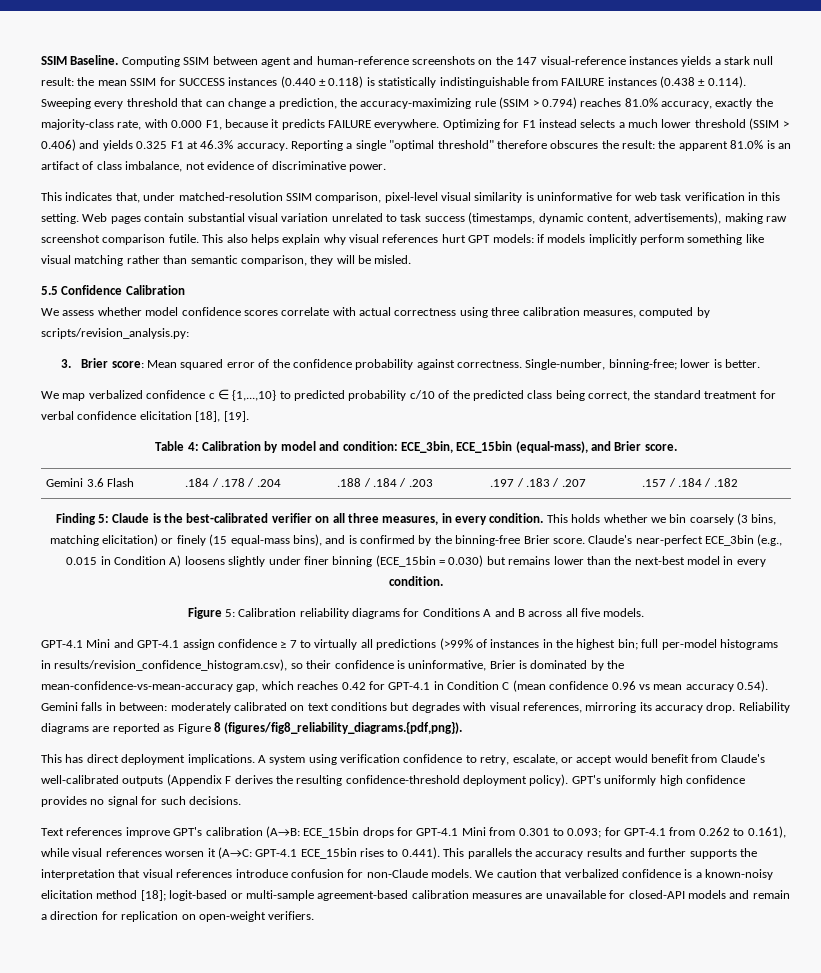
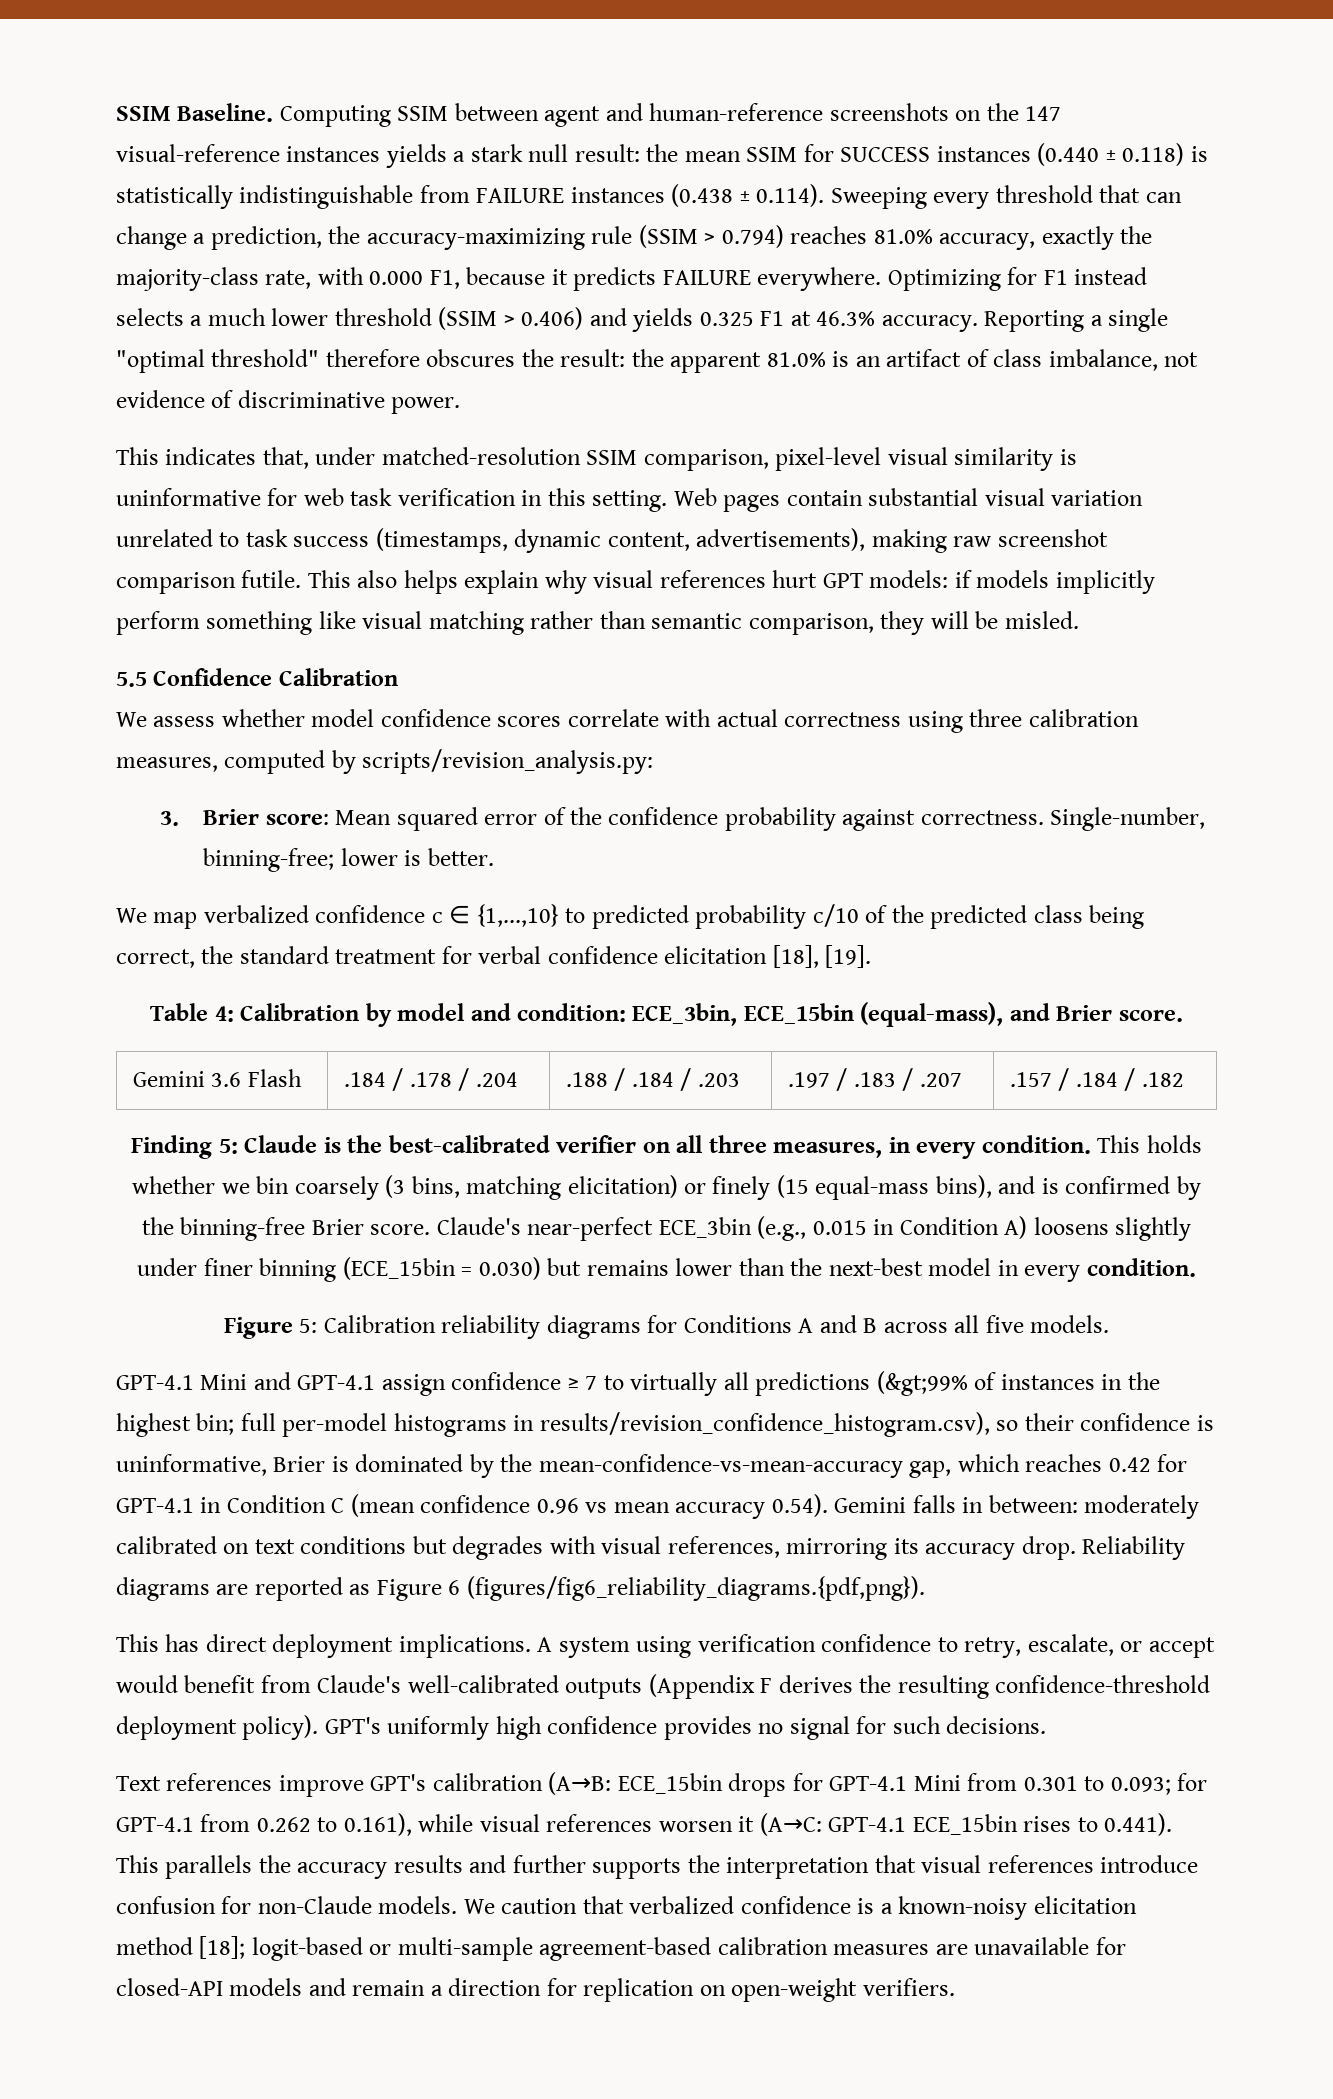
[439,638,473,650] (>99% -> [876,1371,968,1396] (&gt;99%
[213,721,463,734] 8 (figures/fig8_reliability_diagrams.{pdf,png}). -> [448,1576,925,1601] 6 (figures/fig6_reliability_diagrams.{pdf,png}).

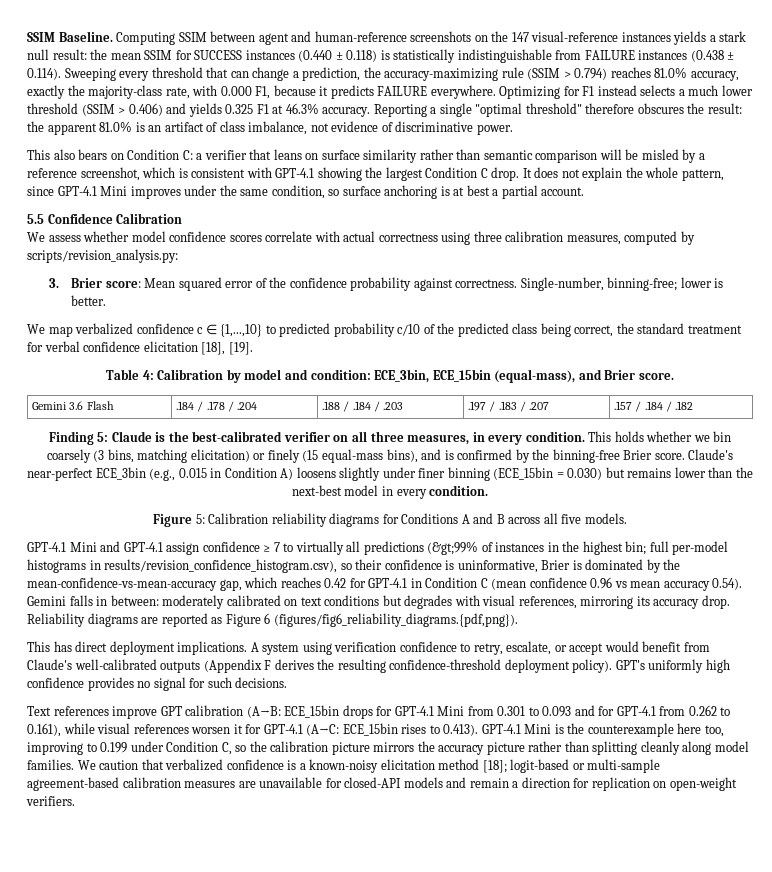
[165,447,1077,471] [116,488,1144,512] [116,528,1108,553] [116,570,1155,594] [116,611,1079,635] indicates that, under matched-resolution SSIM comparison, pixel-level visual similarity is uninformative for web task verification in this setting. Web pages contain substantial visual variation unrelated to task success (timestamps, dynamic content, advertisements), making raw screenshot comparison futile. This also helps explain why visual references hurt GPT models: if models implicitly perform something like visual matching rather than semantic comparison, they will be misled. -> [53,149,705,163] [27,167,724,181] [27,185,585,199] also bears on Condition C: a verifier that leans on surface similarity rather than semantic comparison will be misled by a reference screenshot, which is consistent with GPT-4.1 showing the largest Condition C drop. It does not explain the whole pattern, since GPT-4.1 Mini improves under the same condition, so surface anchoring is at best a partial account.
[370,1774,427,1791] GPT's -> [160,706,182,716] GPT
[1110,1777,1171,1795] 0.093; -> [542,705,595,717] 0.093 and
[759,1813,1173,1836] [116,1855,1199,1879] [116,1896,458,1914] (A→C: GPT-4.1 ECE_15bin rises to 0.441). This parallels the accuracy results and further supports the interpretation that visual references introduce confusion for non-Claude models. -> [245,723,724,737] [27,741,749,755] [27,759,74,770] for GPT-4.1 (A→C: ECE_15bin rises to 0.413). GPT-4.1 Mini is the counterexample here too, improving to 0.199 under Condition C, so the calibration picture mirrors the accuracy picture rather than splitting cleanly along model families.

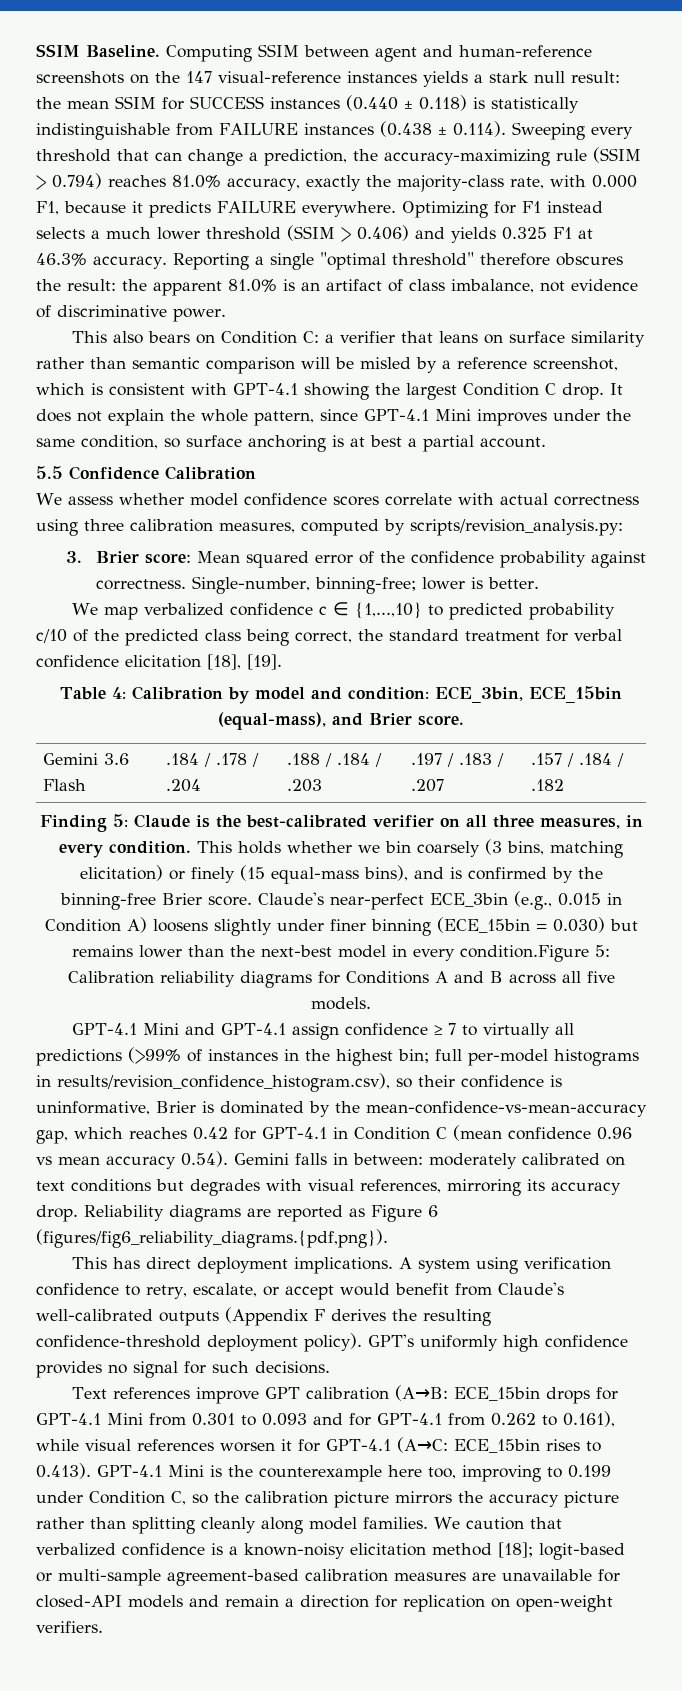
[429,485,489,496] [153,514,193,527] condition. // Figure -> [460,945,589,962] condition.Figure
[427,541,479,555] (&gt;99% -> [128,1047,181,1064] (>99%

